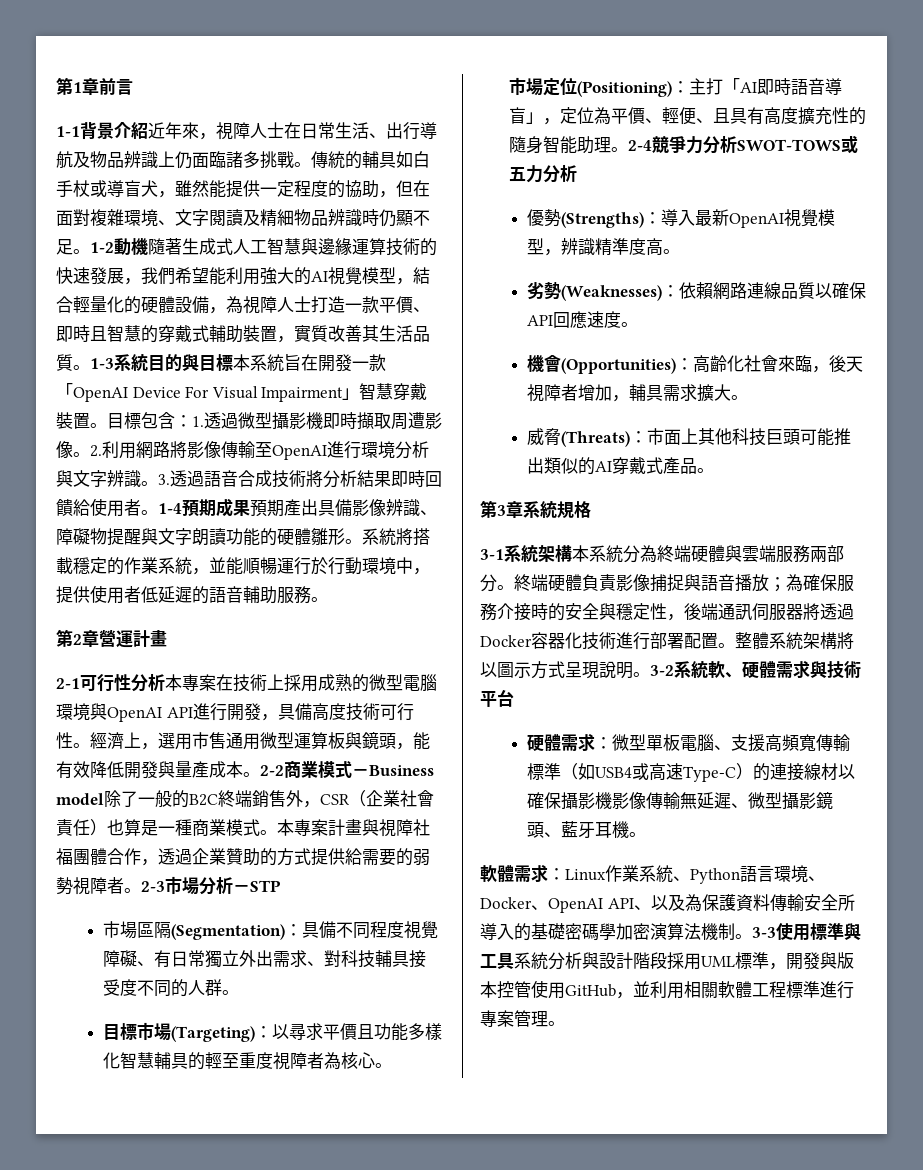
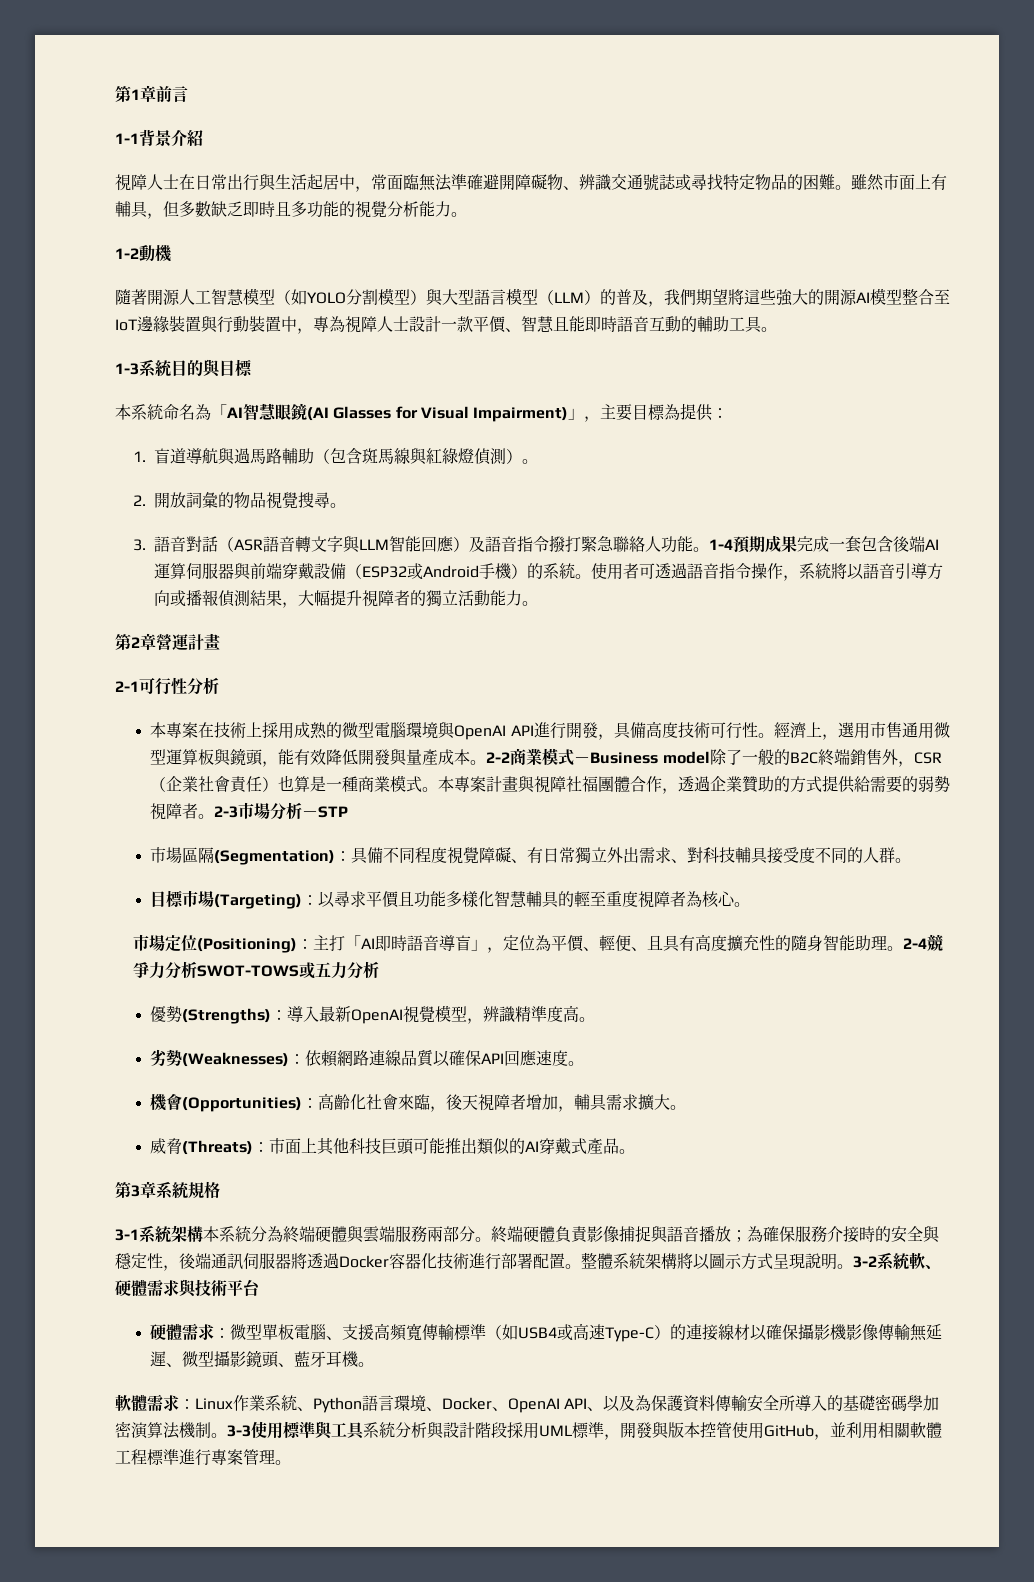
[148,122,216,140] 近年來， -> (203, 137) //
[335,122,437,140] [56,151,430,169] [56,180,430,198] [56,209,430,227] [56,239,90,255] 生活、出行導航及物品辨識上仍面臨諸多挑戰。傳統的輔具如白手杖或導盲犬，雖然能提供一定程度的協助，但在面對複雜環境、文字閱讀及精細物品辨識時仍顯不足。 -> [227,173,947,192] [115,201,467,219] 出行與生活起居中，常面臨無法準確避開障礙物、辨識交通號誌或尋找特定物品的困難。雖然市面上有輔具，但多數缺乏即時且多功能的視覺分析能力。 //
[148,238,437,256] [56,267,430,285] [56,296,226,314] 隨著生成式人工智慧與邊緣運算技術的快速發展，我們希望能利用強大的AI視覺模型，結合輕量化的硬體設備， -> [115,288,950,307] [115,316,329,334] // 隨著開源人工智慧模型（如YOLO分割模型）與大型語言模型（LLM）的普及，我們期望將這些強大的開源AI模型整合至IoT邊緣裝置與行動裝置中，專
[311,296,345,313] 打造 -> [409,316,441,332] 設計
[56,325,430,343] [56,354,90,371] 即時且智慧的穿戴式輔助裝置，實質改善其生活品質。 -> [521,316,777,333] 智慧且能即時語音互動的輔助工具。 //
[233,354,386,372] [56,383,428,402] [56,412,442,430] [56,441,429,460] [56,470,442,488] [56,498,437,517] [56,528,430,546] [56,557,430,575] [56,585,311,604] 本系統旨在開發一款「OpenAI Device For Visual Impairment」智慧穿戴裝置。目標包含：1.透過微型攝影機即時擷取周遭影像。2.利用網路將影像傳輸至OpenAI進行環境分析與文字辨識。3.透過語音合成技術將分析結果即時回饋給使用者。1-4預期成果預期產出具備影像辨識、障礙物提醒與文字朗讀功能的硬體雛形。系統將搭載穩定的作業系統，並能順暢運行於行動環境中，提供使用者低延遲的語音輔助服務 -> [115,403,729,422] [132,448,538,465] [132,492,346,509] [132,535,939,553] [153,563,943,581] [153,589,522,608] // 本系統命名為「AI智慧眼鏡(AI Glasses for Visual Impairment)」，主要目標為提供： // 1.盲道導航與過馬路輔助（包含斑馬線與紅綠燈偵測）。 // 2.開放詞彙的物品視覺搜尋。 // 3.語音對話（ASR語音轉文字與LLM智能回應）及語音指令撥打緊急聯絡人功能。1-4預期成果完成一套包含後端AI運算伺服器與前端穿戴設備（ESP32或Android手機）的系統。使用者可透過語音指令操作，系統將以語音引導方向或播報偵測結果，大幅提升視障者的獨立活動能力
(165, 682) none -> (219, 685) //

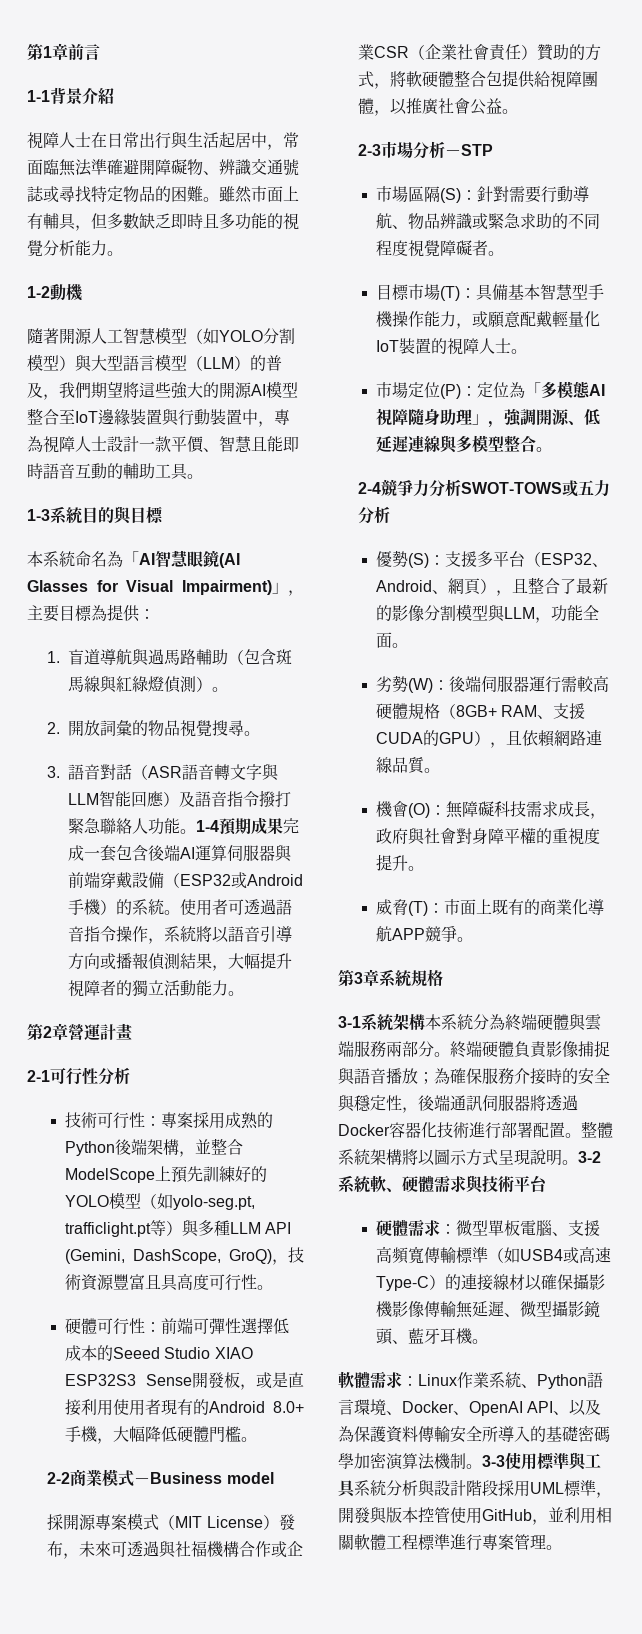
[150,721,950,740] [150,748,487,767] 本專案在技術上採用成熟的微型電腦環境與OpenAI API進行開發，具備高度技術可行性。經濟上，選用市售通用微型運算板與鏡頭，能有效降低開發與量產成本。 -> [64,1112,273,1129] [64,1138,243,1157] [64,1166,267,1183] [64,1192,255,1210] [64,1220,292,1237] [64,1247,304,1265] [64,1273,273,1291] [64,1318,289,1335] [64,1345,253,1361] [64,1372,304,1390] [64,1399,304,1416] [64,1426,257,1444] 技術可行性：專案採用成熟的Python後端架構，並整合ModelScope上預先訓練好的YOLO模型（如yolo-seg.pt, trafficlight.pt等）與多種LLM API (Gemini, DashScope, GroQ)，技術資源豐富且具高度可行性。 // 硬體可行性：前端可彈性選擇低成本的Seeed Studio XIAO ESP32S3 Sense開發板，或是直接利用使用者現有的Android 8.0+手機，大幅降低硬體門檻。 //
[709,749,914,767] 除了一般的B2C終端銷售外， -> [47,1513,295,1530] [47,1541,304,1559] [358,44,375,60] // 採開源專案模式（MIT License）發布，未來可透過與社福機構合作或企業
[278,775,951,794] [150,803,215,820] 也算是一種商業模式。本專案計畫與視障社福團體合作，透過企業贊助的方式提供給需要的弱勢視障者。 -> [537,44,602,61] [358,70,599,89] [358,98,519,116] 贊助的方式，將軟硬體整合包提供給視障團體，以推廣社會公益。 //
[214,847,912,865] [150,890,751,909] [132,934,903,953] (Segmentation)：具備不同程度視覺障礙、有日常獨立外出需求、對科技輔具接受度不同的人群。 // 目標市場(Targeting)：以尋求平價且功能多樣化智慧輔具的輕至重度視障者為核心。 // 市場定位(Positioning)：主打「AI即時語音導盲」，定位為平價、輕便、且具有高度擴充性的隨身智能助理。 -> [439,186,589,203] [375,213,600,230] [375,240,504,257] [375,284,604,301] [375,311,600,329] [375,338,527,355] [375,381,605,399] [375,408,600,428] [375,435,552,454] (S)：針對需要行動導航、物品辨識或緊急求助的不同程度視覺障礙者。 // 目標市場(T)：具備基本智慧型手機操作能力，或願意配戴輕量化IoT裝置的視障人士。 // 市場定位(P)：定位為「多模態AI視障隨身助理」，強調開源、低延遲連線與多模型整合。 //
[182,1005,596,1024] [150,1049,585,1067] [150,1093,671,1112] (Strengths)：導入最新OpenAI視覺模型，辨識精準度高。 // 劣勢(Weaknesses)：依賴網路連線品質以確保API回應速度。 // 機會(Opportunities)：高齡化社會來臨，後天視障者增加，輔具需求擴大 -> [407,551,608,568] [375,577,608,596] [375,604,599,623] [375,632,408,648] [375,675,609,693] [375,703,586,720] [375,729,602,748] [375,757,440,774] [375,801,606,819] [375,828,600,845] [375,854,408,871] (S)：支援多平台（ESP32、Android、網頁），且整合了最新的影像分割模型與LLM，功能全面。 // 劣勢(W)：後端伺服器運行需較高硬體規格（8GB+ RAM、支援CUDA的GPU），且依賴網路連線品質。 // 機會(O)：無障礙科技需求成長，政府與社會對身障平權的重視度提升
[182,1140,254,1155] (Threats) -> [407,901,428,916] (T)
[317,1138,620,1155] 其他科技巨頭可能推出類似的AI穿戴式產品 -> [491,899,604,916] [375,926,457,942] 既有的商業化導航APP競爭

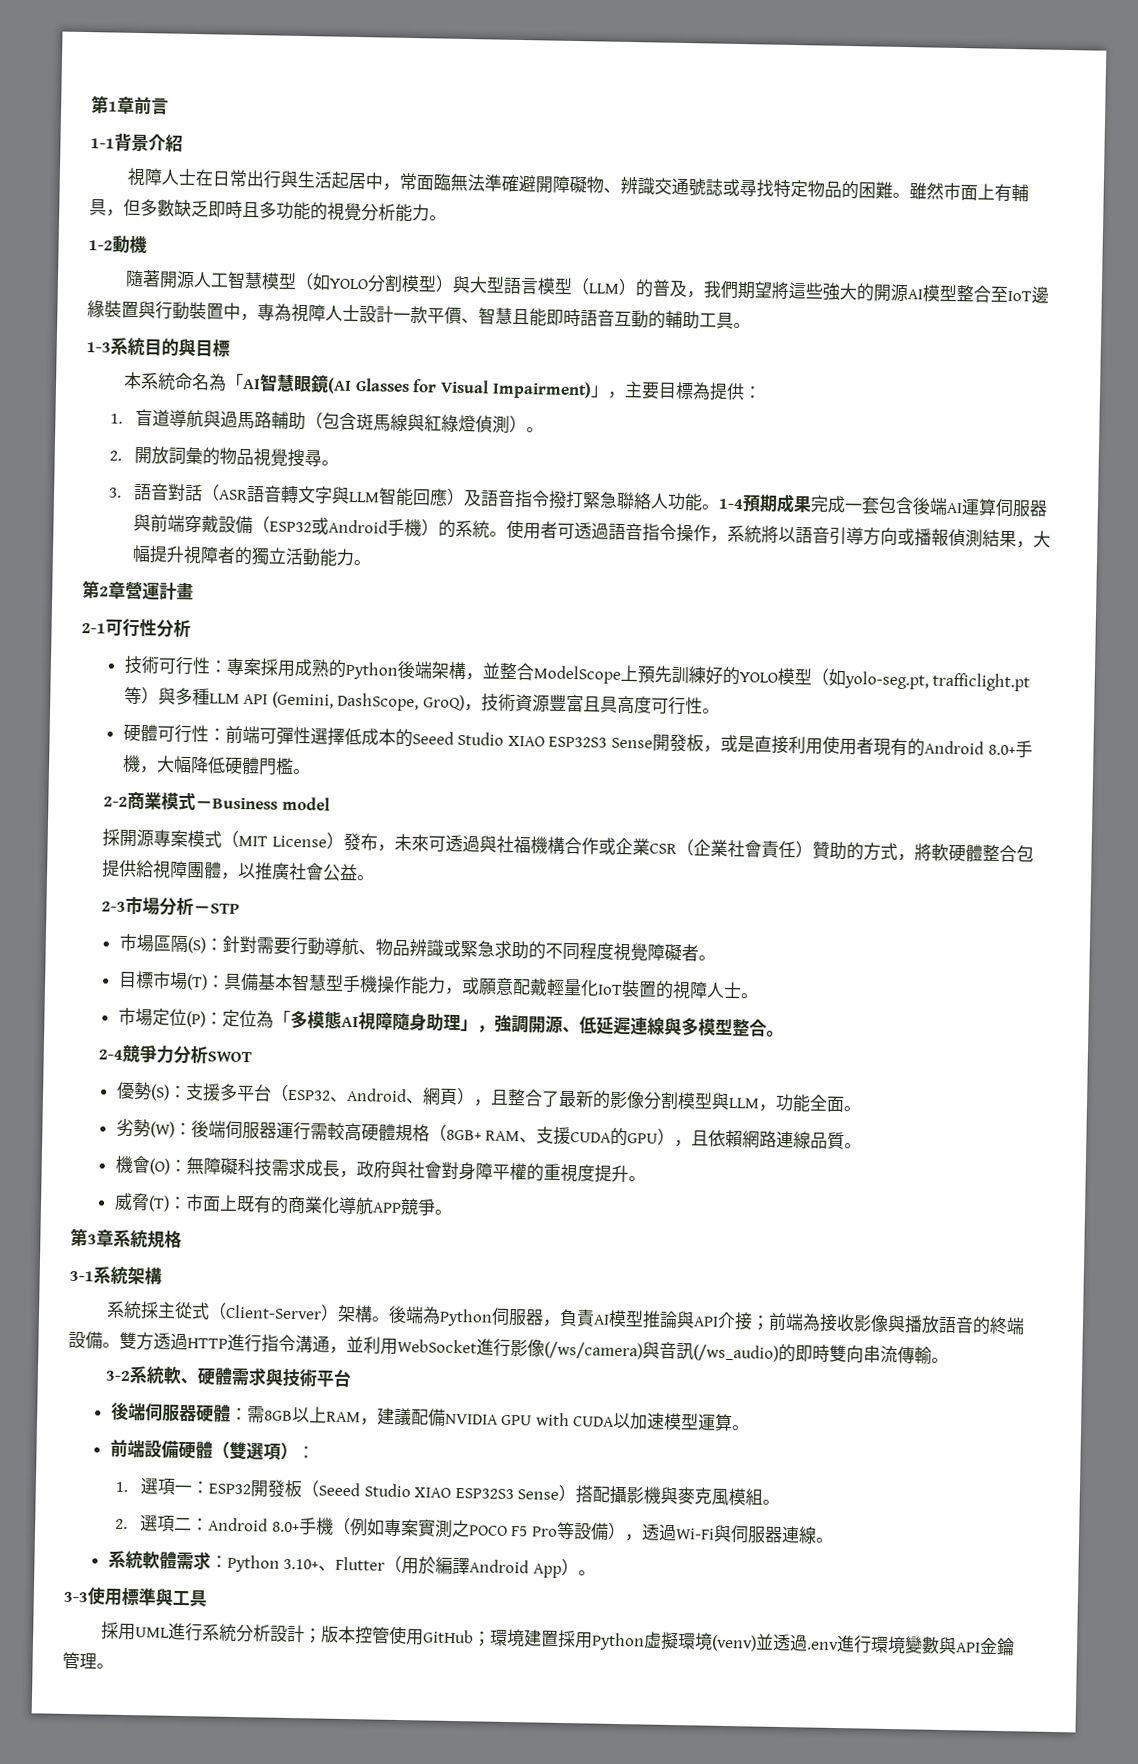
[461,480,611,497] [358,506,391,524] SWOT-TOWS或五力分析 -> [206,1051,252,1063] SWOT
[425,1014,601,1031] [338,1041,610,1058] [338,1068,610,1085] [338,1095,578,1113] [338,1121,613,1139] [338,1149,578,1166] 本系統分為終端硬體與雲端服務兩部分。終端硬體負責影像捕捉與語音播放；為確保服務介接時的安全與穩定性，後端通訊伺服器將透過Docker容器化技術進行部署配置。整體系統架構將以圖示方式呈現說明。 -> [106,1300,1026,1335] [68,1330,949,1364] // 系統採主從式（Client-Server）架構。後端為Python伺服器，負責AI模型推論與API介接；前端為接收影像與播放語音的終端設備。雙方透過HTTP進行指令溝通，並利用WebSocket進行影像(/ws/camera)與音訊(/ws_audio)的即時雙向串流傳輸。 //
[375,1219,600,1237] [375,1246,611,1264] [375,1273,605,1291] [375,1300,600,1318] [375,1328,488,1345] [338,1371,603,1389] [338,1399,602,1416] [338,1425,610,1443] [338,1452,482,1470] 硬體需求：微型單板電腦、支援高頻寬傳輸標準（如USB4或高速Type-C）的連接線材以確保攝影機影像傳輸無延遲、微型攝影鏡頭、藍牙耳機。 // 軟體需求：Linux作業系統、Python語言環境、Docker、OpenAI API、以及為保護資料傳輸安全所導入的基礎密碼學加密演算法機制。 -> [110,1401,751,1432] [109,1439,315,1461] [114,1477,781,1507] [114,1514,834,1544] [107,1550,596,1578] 後端伺服器硬體：需8GB以上RAM，建議配備NVIDIA GPU with CUDA以加速模型運算。 // 前端設備硬體（雙選項）： // 1.選項一：ESP32開發板（Seeed Studio XIAO ESP32S3 Sense）搭配攝影機與麥克風模組。 // 2.選項二：Android 8.0+手機（例如專案實測之POCO F5 Pro等設備），透過Wi-Fi與伺服器連線。 // 系統軟體需求：Python 3.10+、Flutter（用於編譯Android App）。 //
[354,1480,612,1498] [338,1507,612,1525] [338,1534,514,1551] 系統分析與設計階段採用UML標準，開發與版本控管使用GitHub，並利用相關軟體工程標準進行專案 -> [101,1621,1016,1657] // 採用UML進行系統分析設計；版本控管使用GitHub；環境建置採用Python虛擬環境(venv)並透過.env進行環境變數與API金鑰

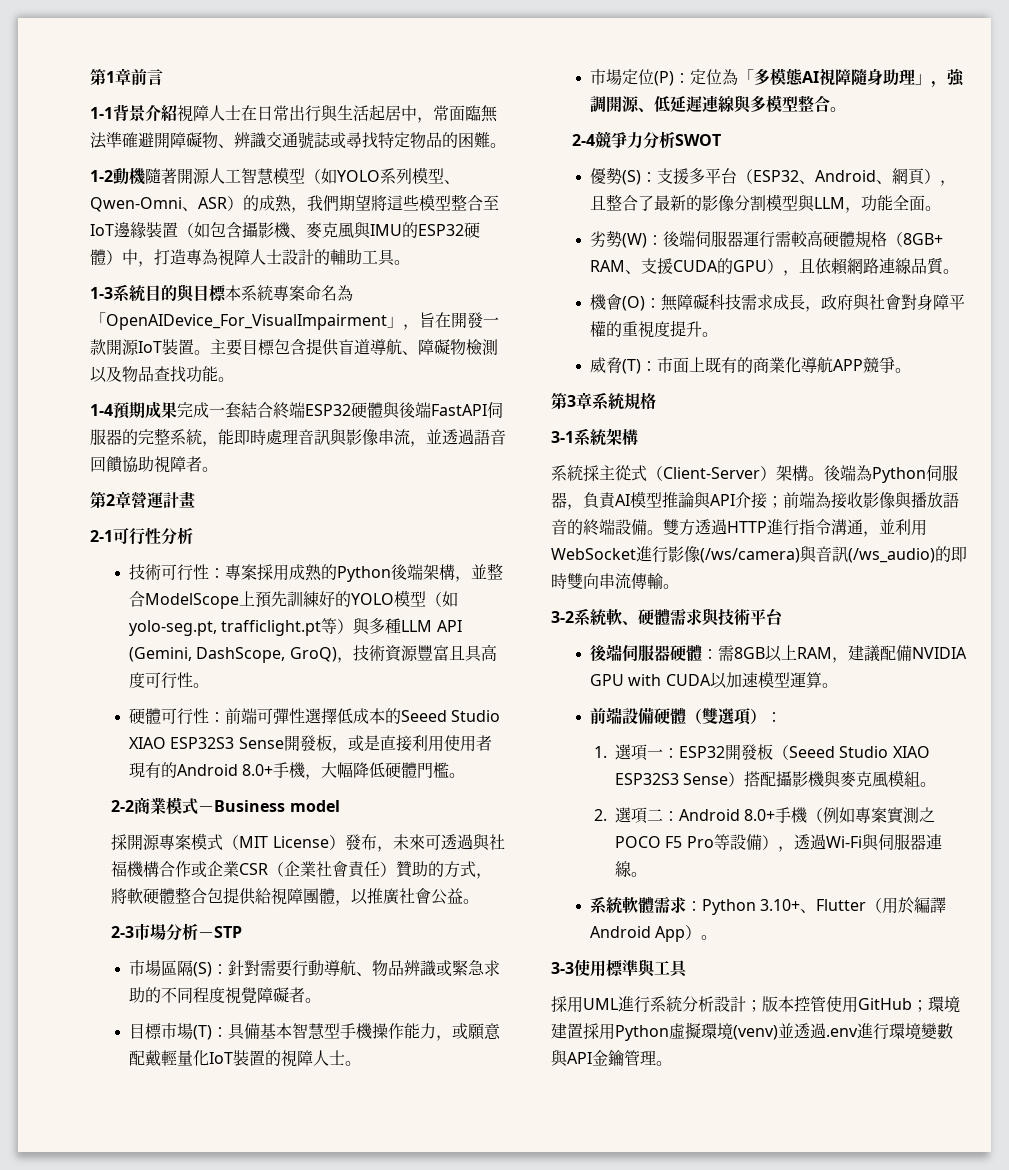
(183, 143) // -> (177, 112) none
[909,182,1030,203] [89,198,447,223] 雖然市面上有輔具，但多數缺乏即時且多功能的視覺分析能力。 -> (506, 145) none
(147, 244) // -> (146, 176) none
[367,274,689,298] 分割模型）與大型語言模型（LLM）的普及 -> [380,167,460,184] [90,195,292,212] 系列模型、Qwen-Omni、ASR）的成熟
[822,282,924,303] 強大的開源AI -> (419, 203) none
[138,301,649,329] 與行動裝置中，專為視障人士設計一款平價、智慧且能即時語音互動 -> [178,221,480,239] [90,249,314,267] （如包含攝影機、麥克風與IMU的ESP32硬體）中，打造專為視障人士設計
[123,371,762,401] [109,408,544,434] [108,446,339,468] [107,482,669,510] // 本系統命名為「AI智慧眼鏡(AI Glasses for Visual Impairment)」，主要目標為提供： // 1.盲道導航與過馬路輔助（包含斑馬線與紅綠燈偵測）。 // 2.開放詞彙的物品視覺搜尋。 // 3.語音對話（ASR語音轉文字與LLM智能回應）及語音指令撥打緊急聯絡人 -> [225,285,353,301] [90,312,499,330] [90,338,498,356] [90,366,186,383] 本系統專案命名為「OpenAIDevice_For_VisualImpairment」，旨在開發一款開源IoT裝置。主要目標包含提供盲道導航、障礙物檢測以及物品查找
(719, 507) none -> (234, 379) //
[877,496,1048,518] [132,513,1051,549] [131,544,355,567] 包含後端AI運算伺服器與前端穿戴設備（ESP32或Android手機）的系統。使用者可透過語音指令操作，系統將以語音引導方向或播報偵測結果，大幅提升視障者的獨立活動能力 -> [241,402,503,419] [90,428,506,447] [90,456,202,473] 結合終端ESP32硬體與後端FastAPI伺服器的完整系統，能即時處理音訊與影像串流，並透過語音回饋協助視障者

